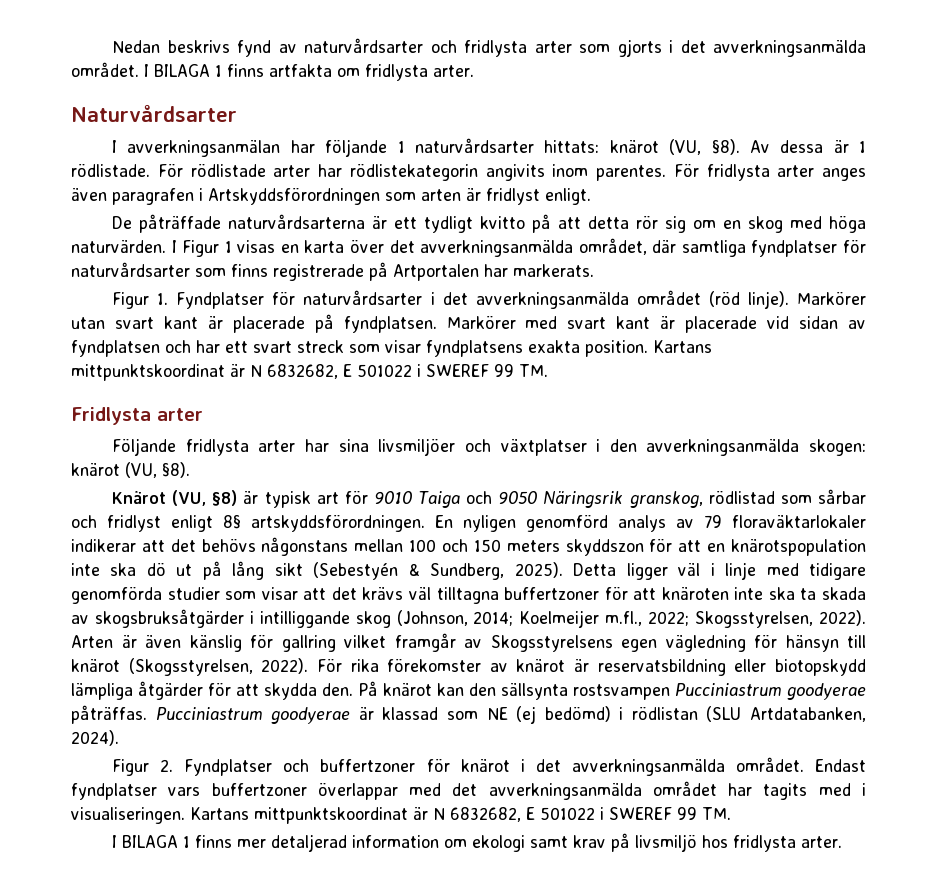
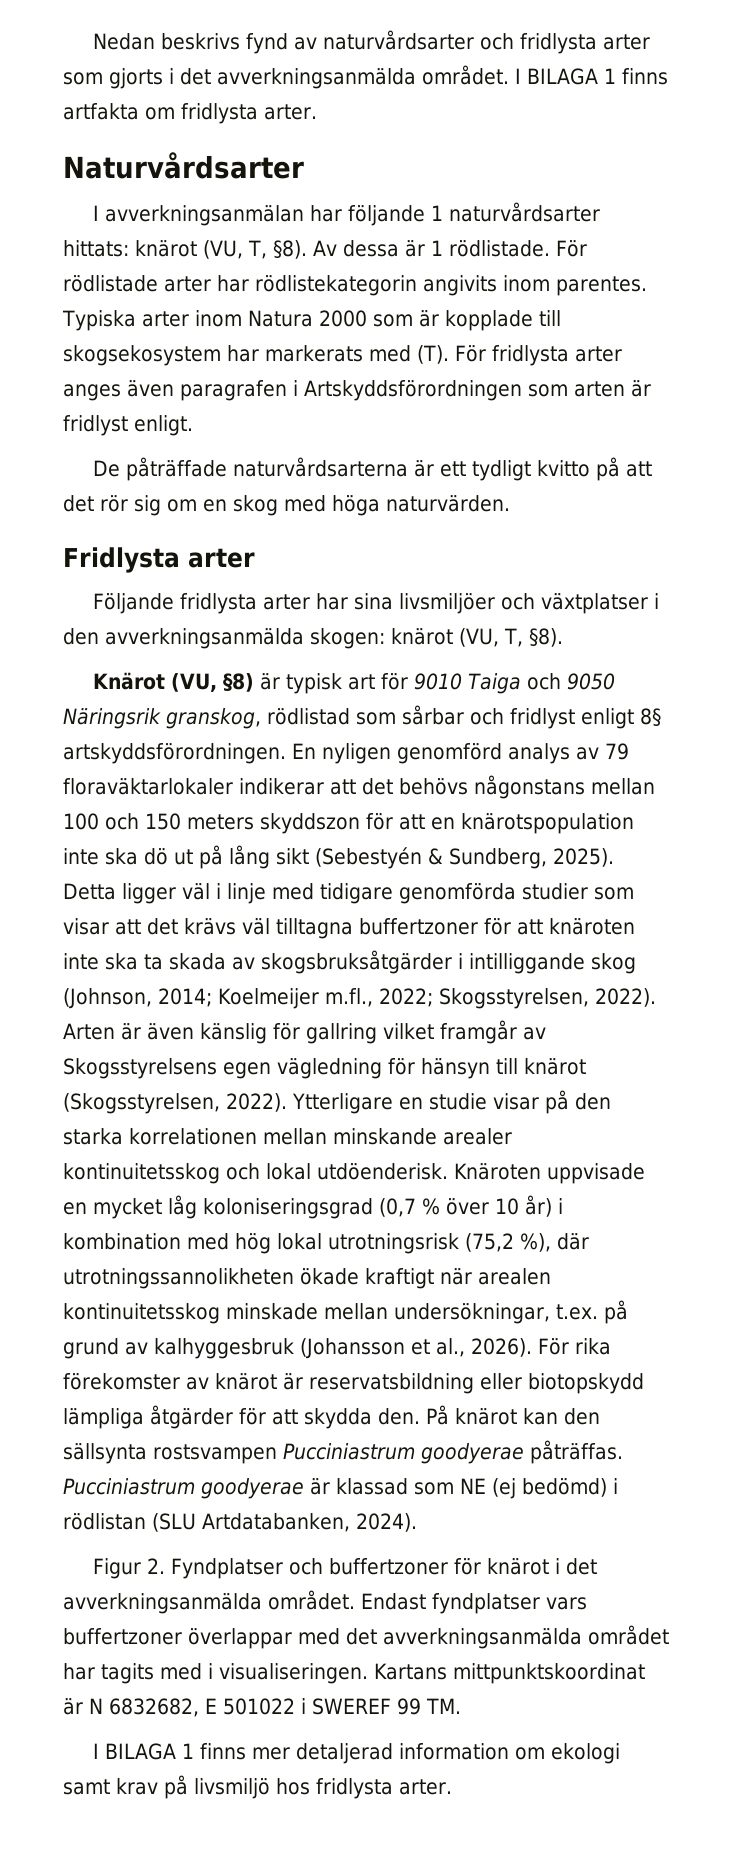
(702, 147) none -> [248,240,267,259] T,
(666, 173) none -> [62,310,561,331] [63,345,449,366] Typiska arter inom Natura 2000 som är kopplade till skogsekosystem har markerats med (T).
[588,216,630,229] detta -> [63,495,94,512] det
[171,238,866,257] [71,262,594,281] [112,290,866,309] [71,314,866,333] [71,340,712,357] [71,364,548,381] I Figur 1 visas en karta över det avverkningsanmälda området, där samtliga fyndplatser för naturvårdsarter som finns registrerade på Artportalen har markerats. // Figur 1. Fyndplatser för naturvårdsarter i det avverkningsanmälda området (röd linje). Markörer utan svart kant är placerade på fyndplatsen. Markörer med svart kant är placerade vid sidan av fyndplatsen och har ett svart streck som visar fyndplatsens exakta position. Kartans mittpunktskoordinat är N 6832682, E 501022 i SWEREF 99 TM. -> (510, 503) none
(157, 470) none -> [503,628,523,647] T,
(309, 666) none -> [291,1090,611,1114] [63,1128,512,1145] [63,1163,645,1184] [63,1195,563,1219] [63,1233,589,1254] [63,1268,551,1289] [63,1300,628,1324] [63,1338,532,1359] Ytterligare en studie visar på den starka korrelationen mellan minskande arealer kontinuitetsskog och lokal utdöenderisk. Knäroten uppvisade en mycket låg koloniseringsgrad (0,7 % över 10 år) i kombination med hög lokal utrotningsrisk (75,2 %), där utrotningssannolikheten ökade kraftigt när arealen kontinuitetsskog minskade mellan undersökningar, t.ex. på grund av kalhyggesbruk (Johansson et al., 2026).

